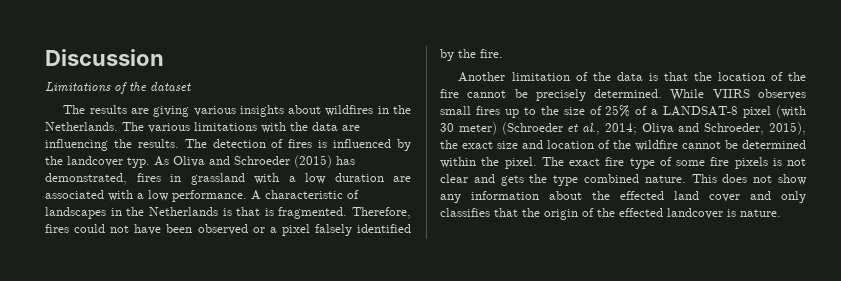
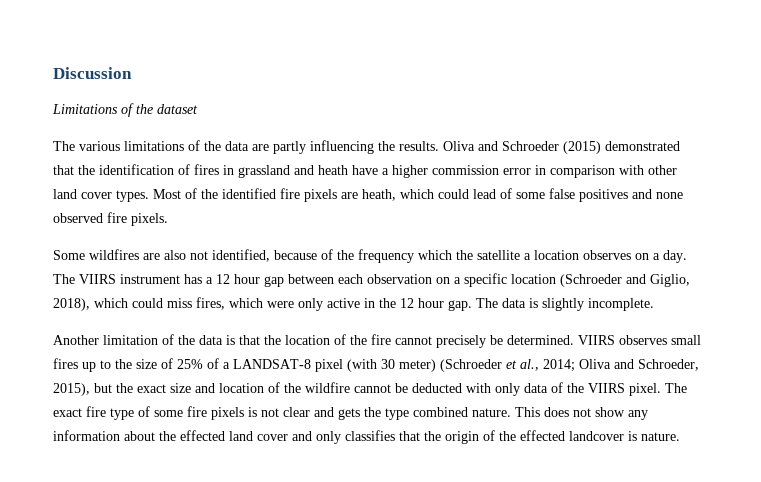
[89,105,411,117] [45,122,144,131] results are giving various insights about wildfires in the Netherlands. The -> (75, 146) none
[261,122,286,133] with -> [188,140,200,151] of
(360, 128) none -> [273,141,306,154] partly
[184,139,412,151] [45,155,355,168] [45,173,411,185] [45,190,359,202] [45,207,411,219] [45,224,411,236] [440,49,503,61] The detection of fires is influenced by the landcover typ. As Oliva and Schroeder (2015) has demonstrated, fires in grassland with a low duration are associated with a low performance. A characteristic of landscapes in the Netherlands is that is fragmented. Therefore, fires could not have been observed or a pixel falsely identified by the fire. -> [443,141,680,154] [53,164,677,178] [53,188,683,202] [53,212,168,226] [53,249,687,263] [53,273,690,287] [53,297,654,311] Oliva and Schroeder (2015) demonstrated that the identification of fires in grassland and heath have a higher commission error in comparison with other land cover types. Most of the identified fire pixels are heath, which could lead of some false positives and none observed fire pixels. // Some wildfires are also not identified, because of the frequency which the satellite a location observes on a day. The VIIRS instrument has a 12 hour gap between each observation on a specific location (Schroeder and Giglio, 2018), which could miss fires, which were only active in the 12 hour gap. The data is slightly incomplete.
[514,89,705,101] be precisely determined. While -> [436,335,574,348] precisely be determined.
(806, 128) none -> [94,383,112,393] but
[742,140,806,149] [440,157,500,168] determined within the -> [412,382,625,396] deducted with only data of the VIIRS

